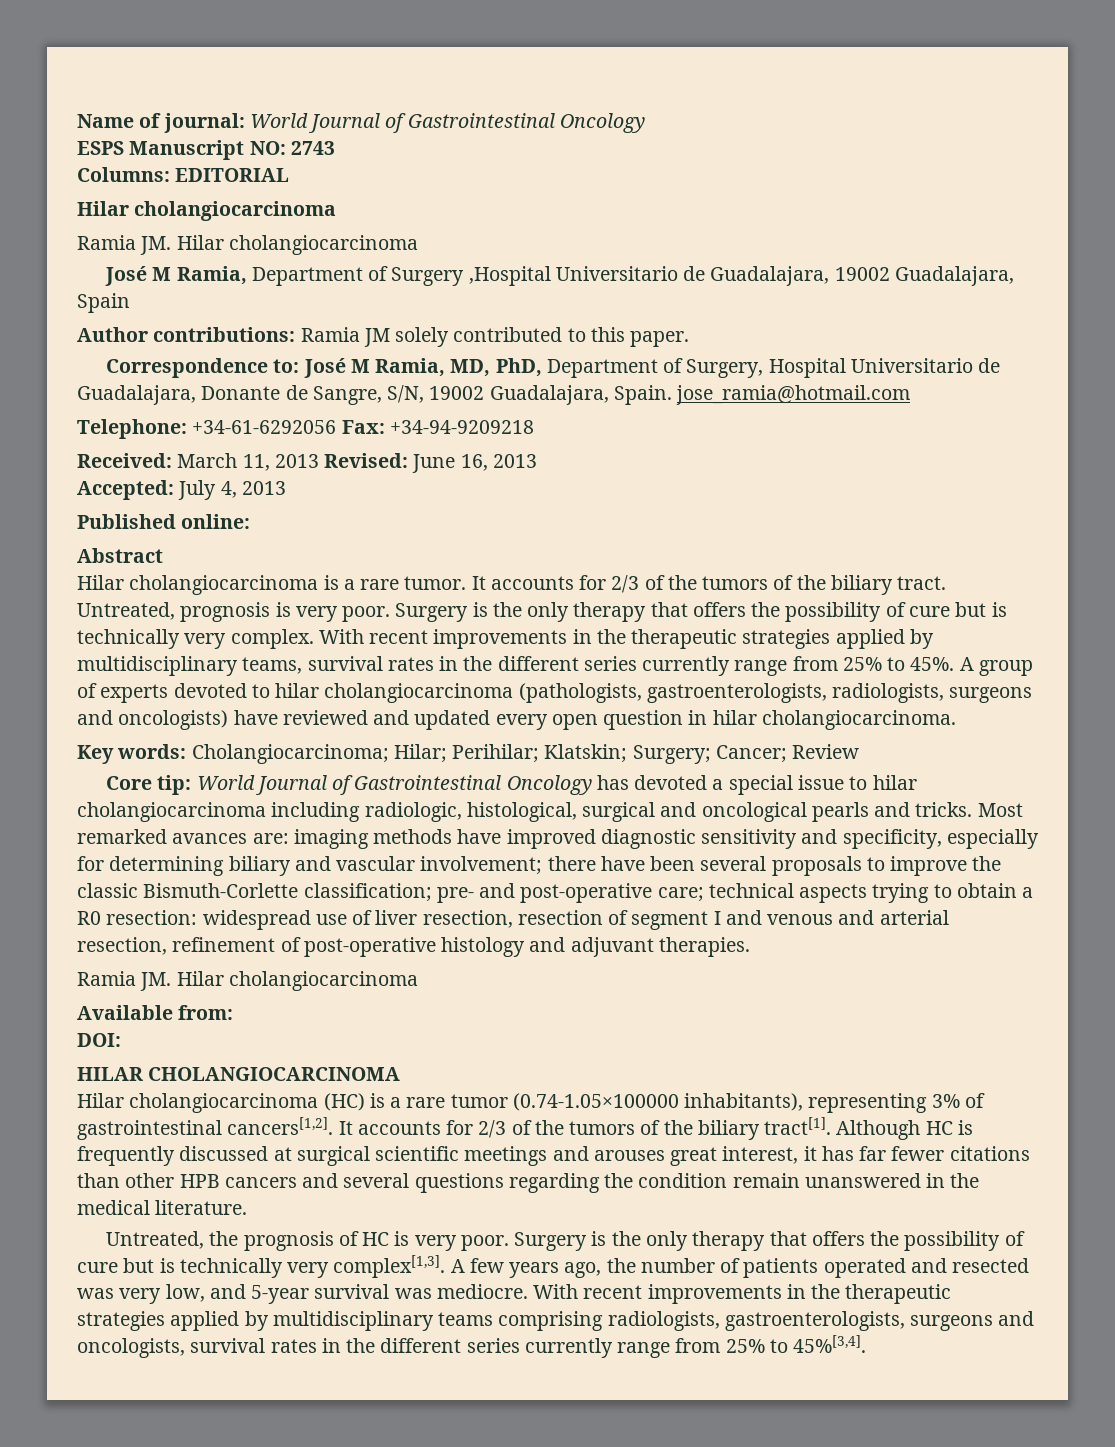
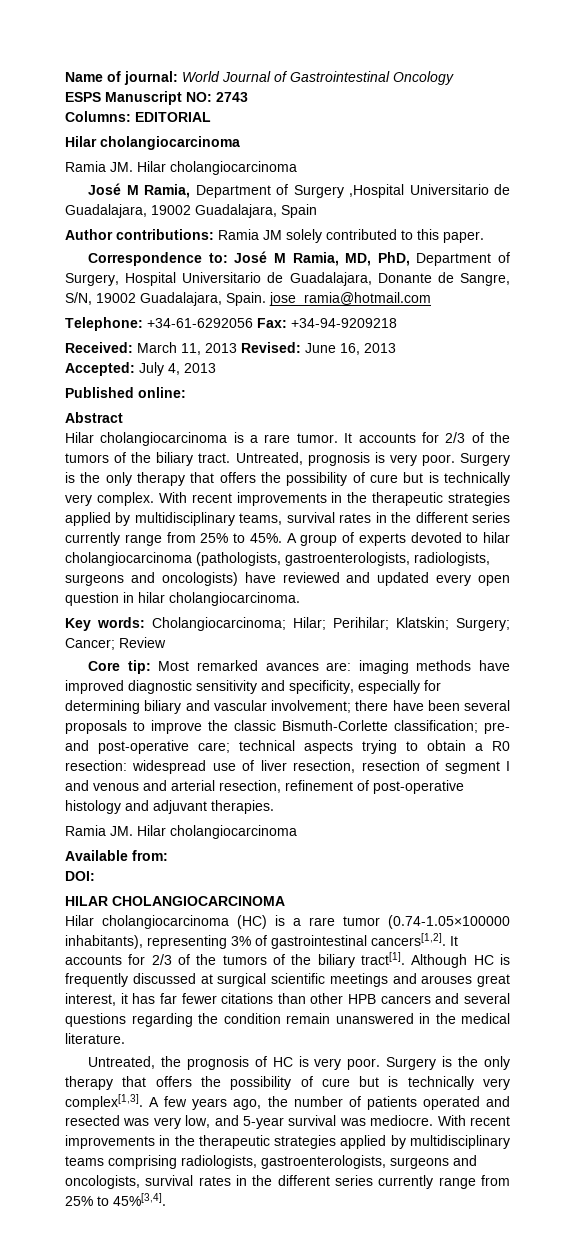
[196,775,917,795] [77,802,973,822] World Journal of Gastrointestinal Oncology has devoted a special issue to hilar cholangiocarcinoma including radiologic, histological, surgical and oncological pearls and tricks. -> (151, 667) none

